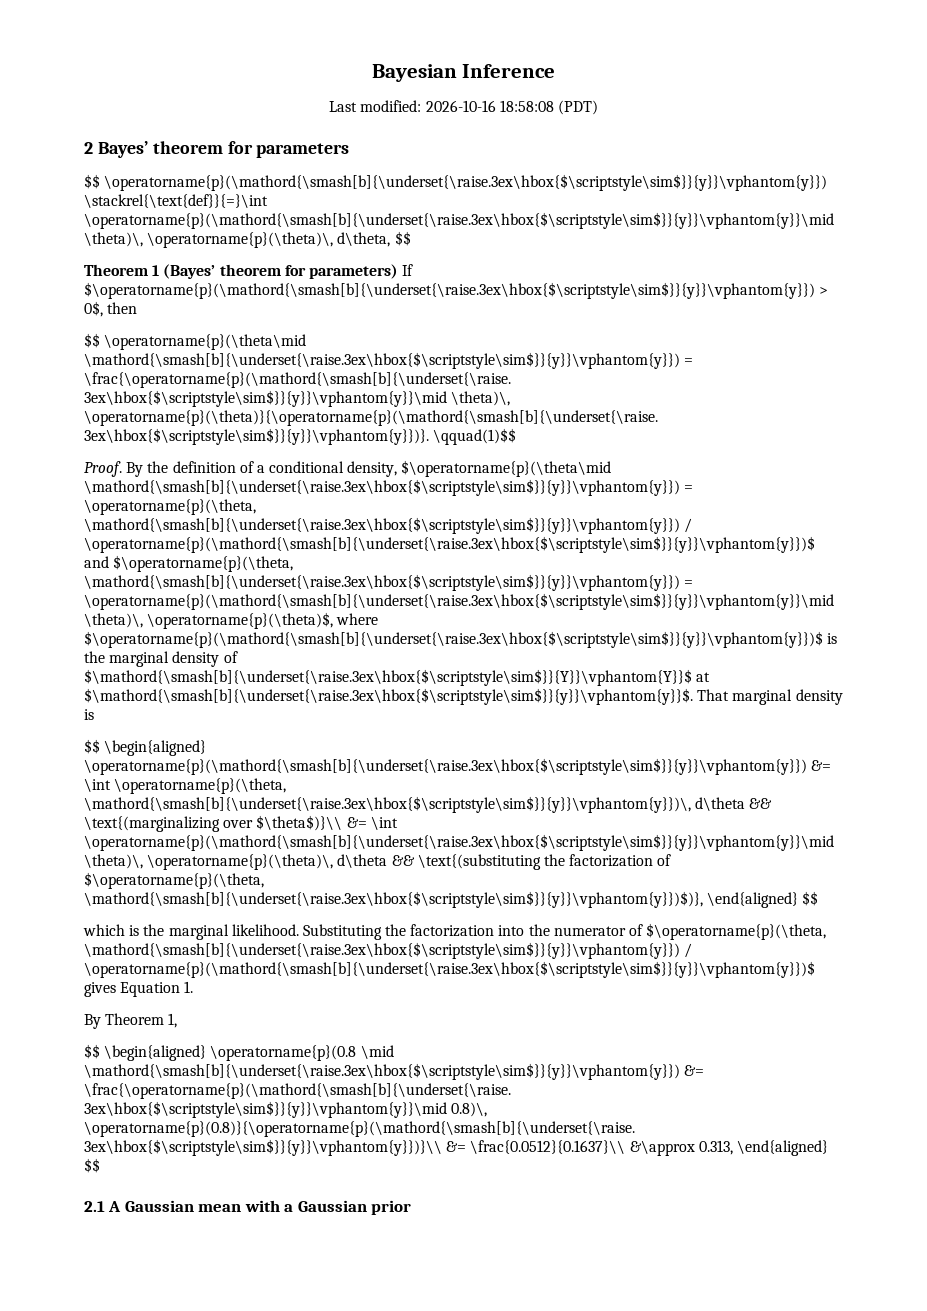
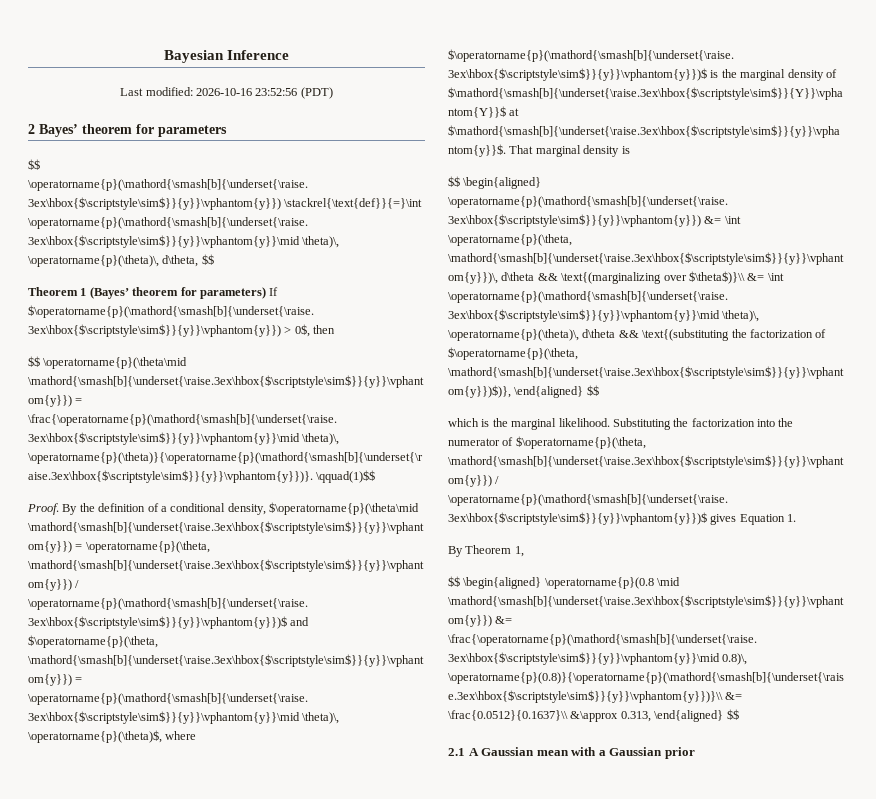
[499,100,554,112] 18:58:08 -> [255,88,298,96] 23:52:56

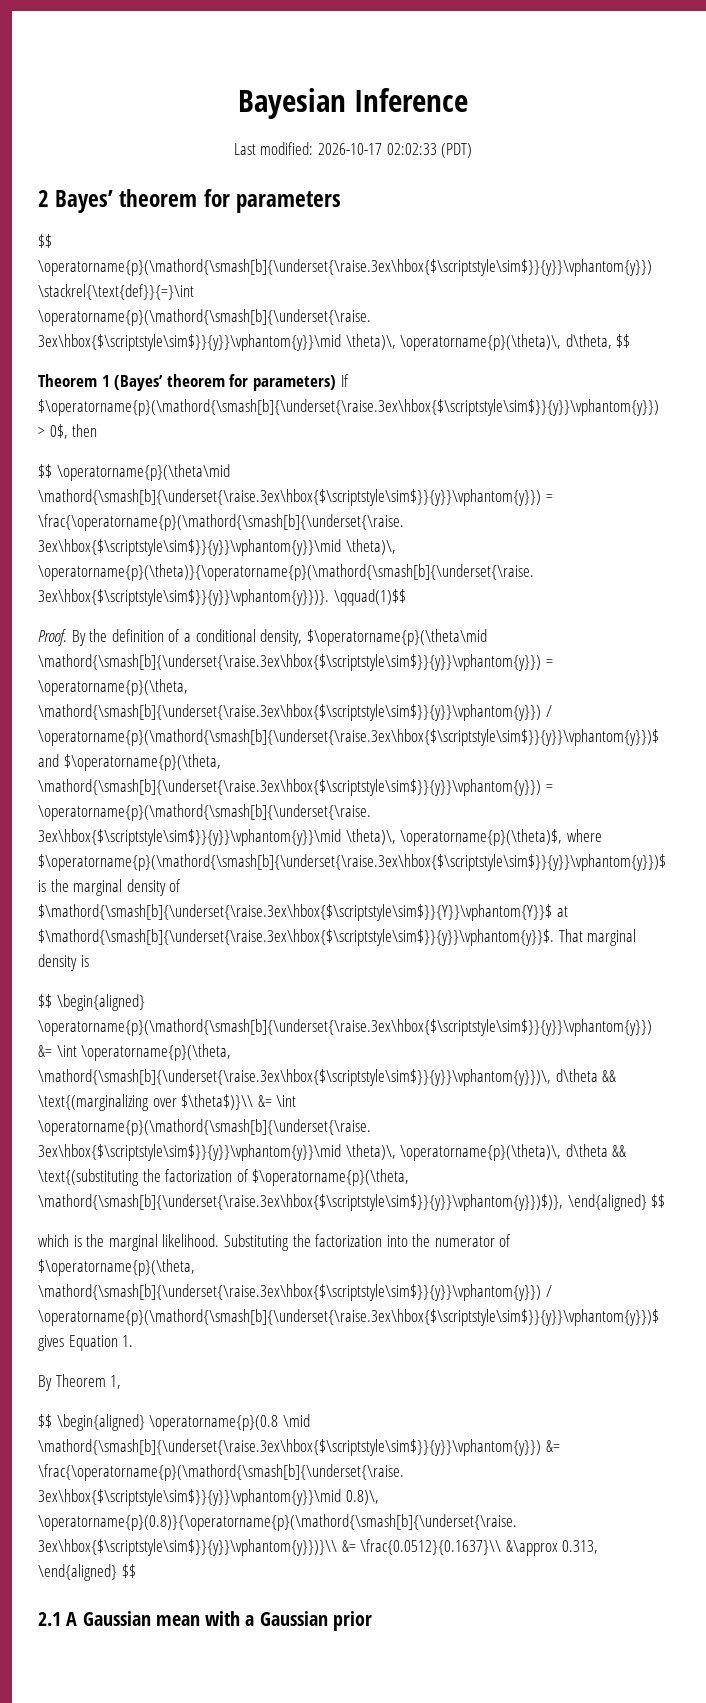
[196,88,298,96] 2026-10-16 23:52:56 -> [317,143,437,155] 2026-10-17 02:02:33

